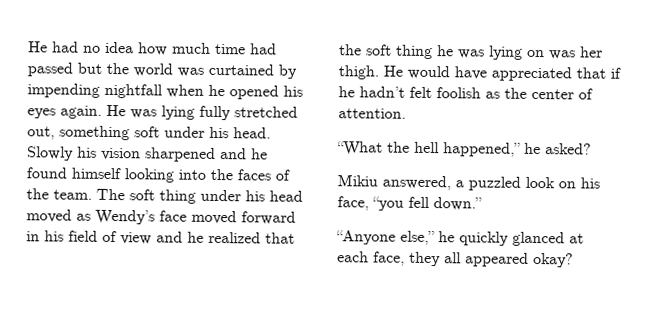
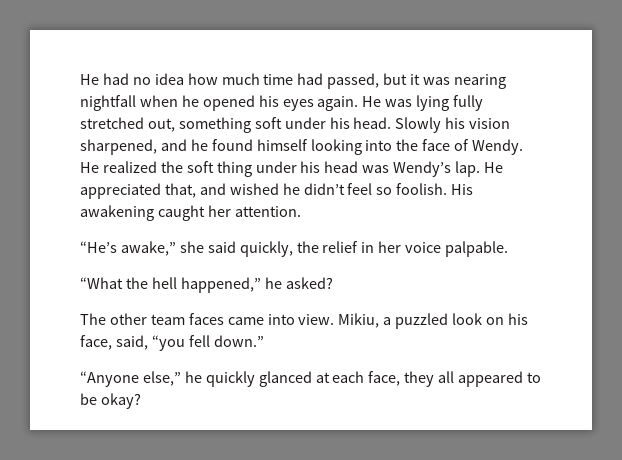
[27,62,297,79] [27,83,100,98] passed but the world was curtained by impending -> [327,73,506,89] passed, but it was nearing
[145,147,216,162] sharpened -> [80,139,157,155] sharpened,
[237,169,290,181] [26,188,125,201] faces of the team. The -> [422,139,524,155] [80,161,183,173] face of Wendy. He realized the
[26,209,296,225] [26,230,295,245] [339,44,603,60] [338,65,621,82] [338,86,593,100] [338,108,406,119] moved as Wendy’s face moved forward in his field of view and he realized that the soft thing he was lying on was her thigh. He would have appreciated that if he hadn’t felt foolish as the center of attention. -> [362,161,504,177] [80,183,474,199] [80,205,301,221] [80,241,509,257] was Wendy’s lap. He appreciated that, and wished he didn’t feel so foolish. His awakening caught her attention. // “He’s awake,” she said quickly, the relief in her voice palpable.
[337,174,451,191] Mikiu answered, -> [80,313,380,328] The other team faces came into view. Mikiu,
(369, 203) none -> [115,335,148,350] said,
(529, 259) none -> [527,372,542,383] [80,393,97,405] to be

